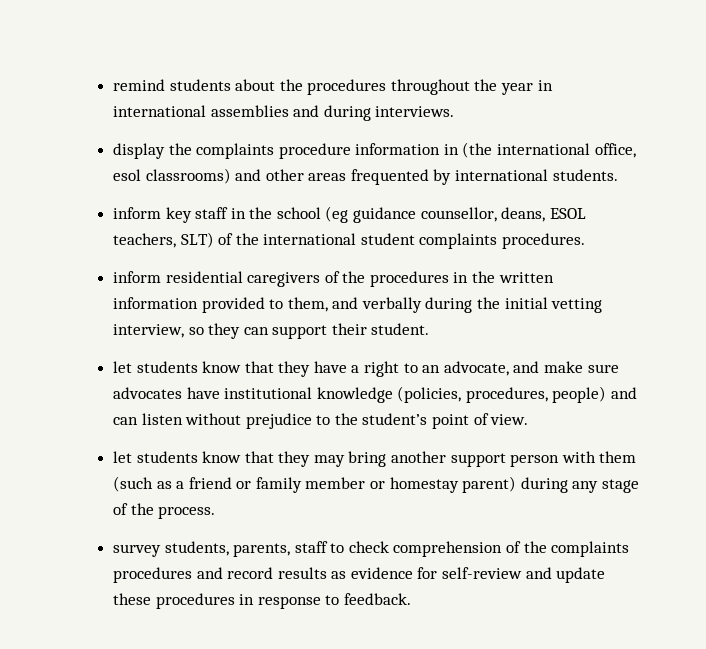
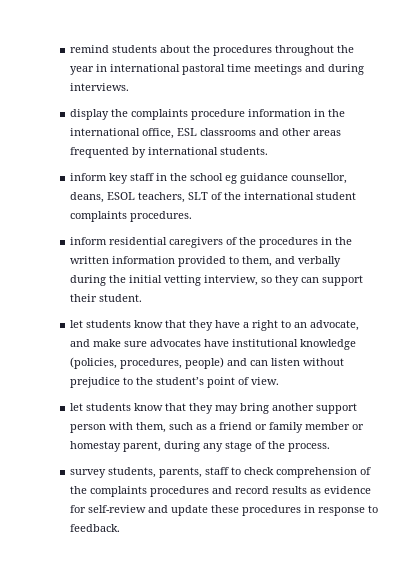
[210,105,289,117] assemblies -> [182,64,303,75] pastoral time meetings
[462,142,493,158] (the -> [328,109,346,117] the
[112,168,231,184] esol classrooms) -> [177,128,257,136] ESL classrooms
[325,206,349,223] (eg -> [225,175,238,184] eg
[180,232,214,248] SLT) -> [188,192,209,200] SLT
[599,451,637,463] [112,476,153,492] them (such -> [136,422,194,433] them, such
[462,476,517,493] parent) -> [123,441,162,452] parent,

